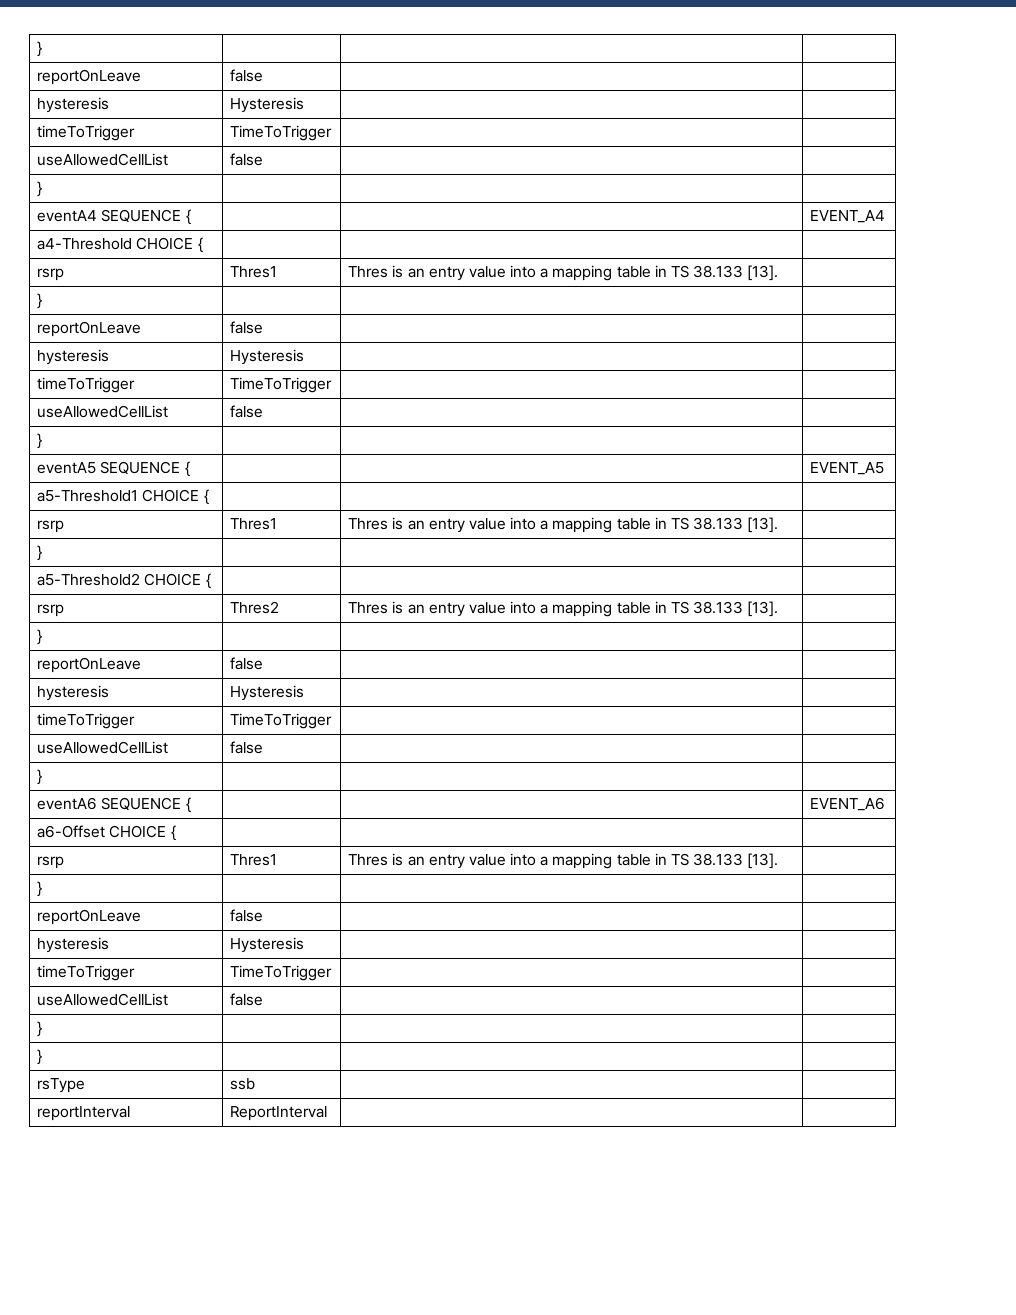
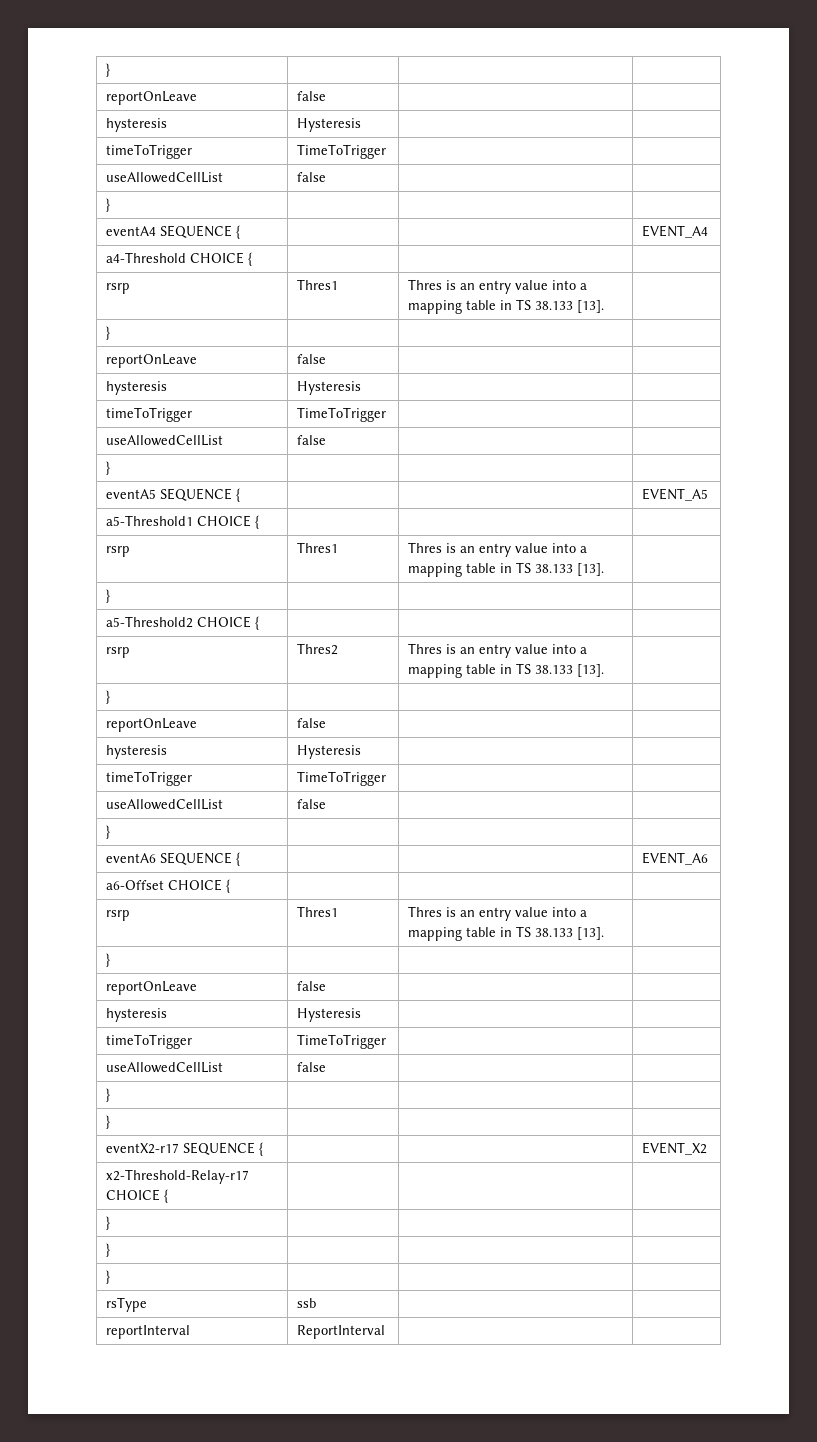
(43, 1057) none -> [106,1142,264,1156] [642,1142,708,1155] [106,1169,250,1184] [106,1189,169,1203] [106,1216,111,1230] [106,1243,111,1257] [106,1270,111,1284] // eventX2-r17 SEQUENCE { | | | EVENT_X2 // x2-Threshold-Relay-r17 CHOICE { | | | // } | | | // } | | | // } | | |

